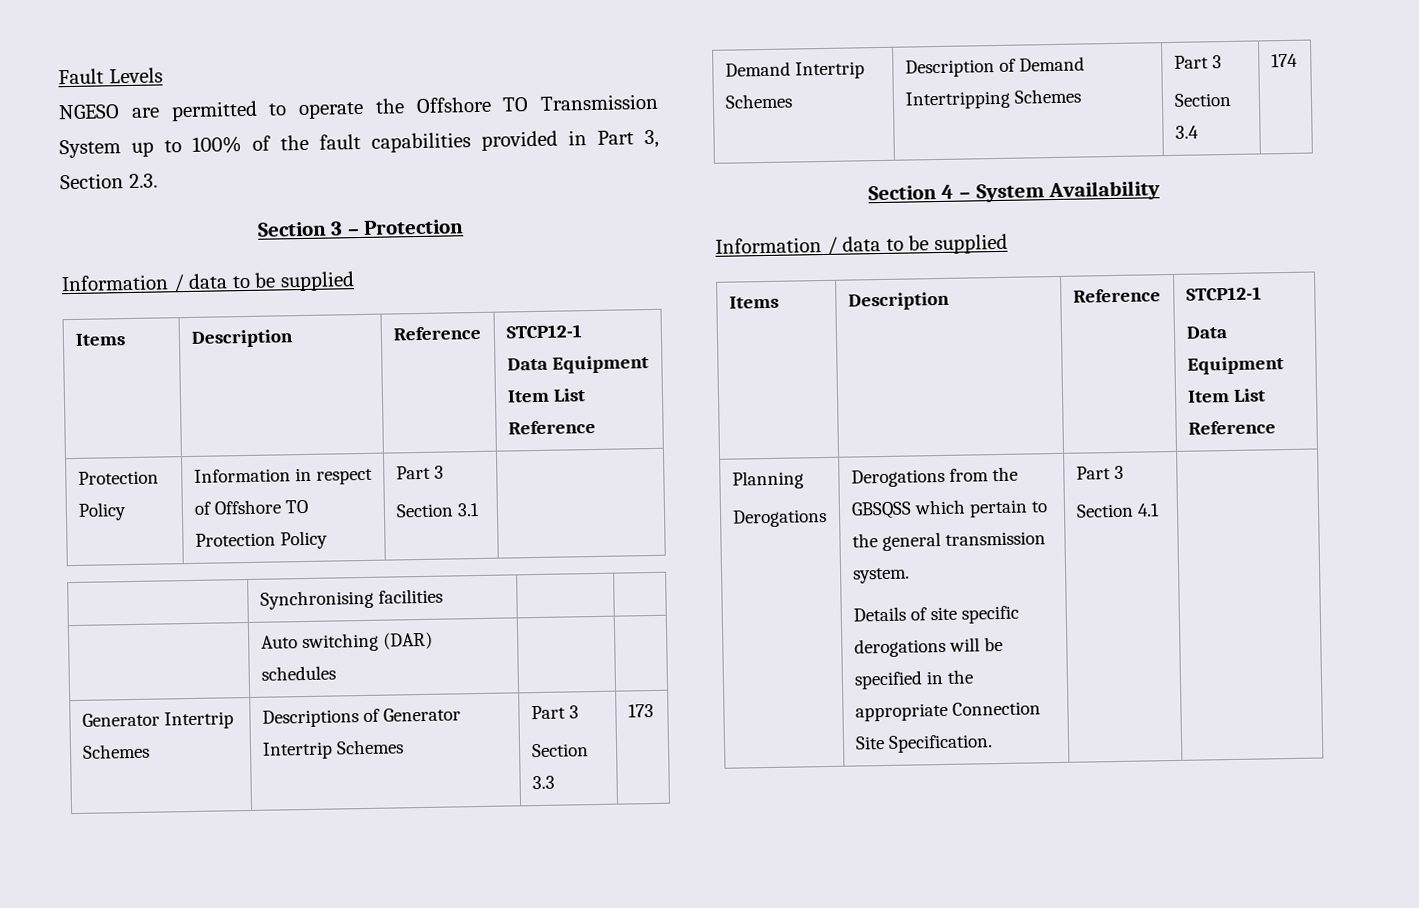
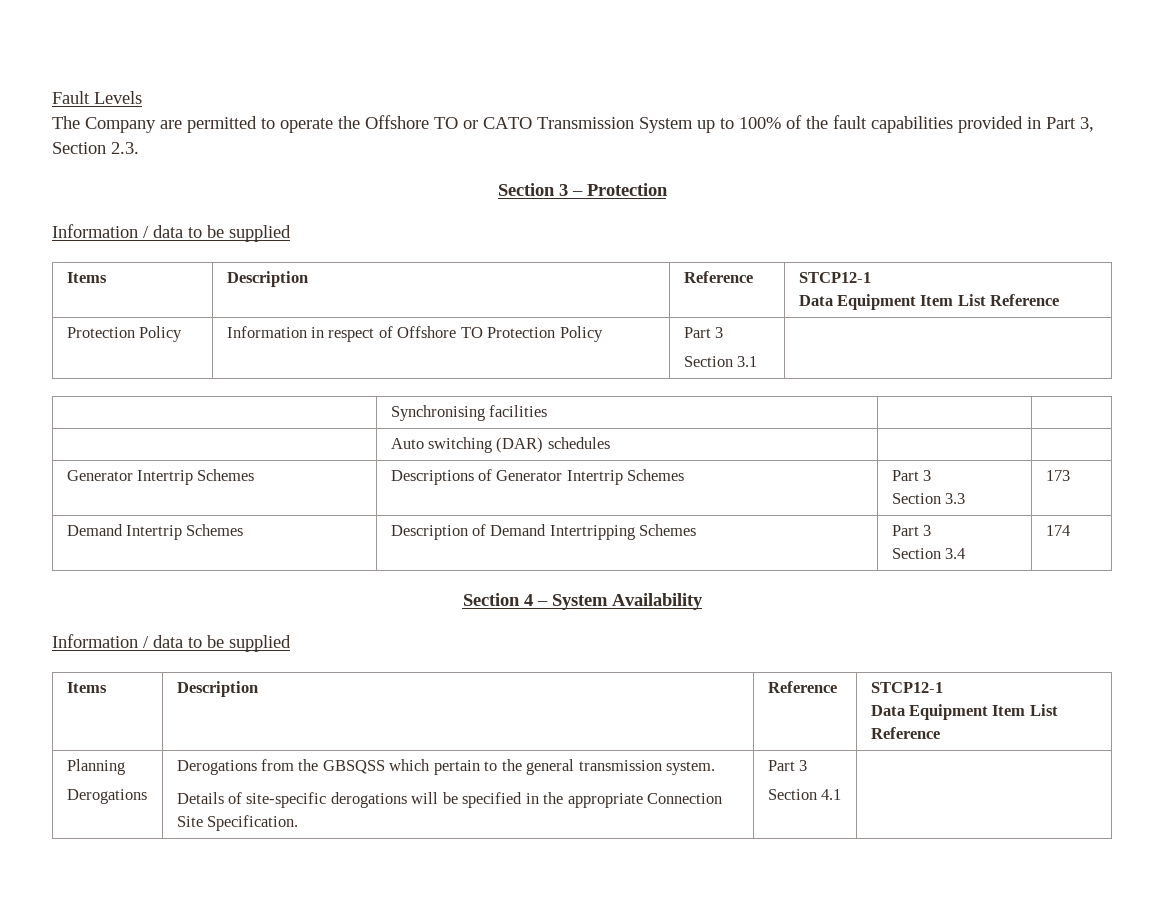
[58,104,120,120] NGESO -> [52,116,156,133] The Company
(530, 104) none -> [463,117,532,129] or CATO
[929,605,1019,624] site specific -> [246,792,327,808] site-specific

